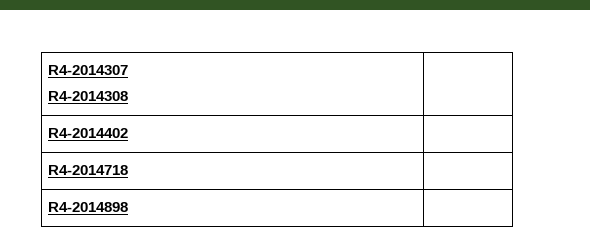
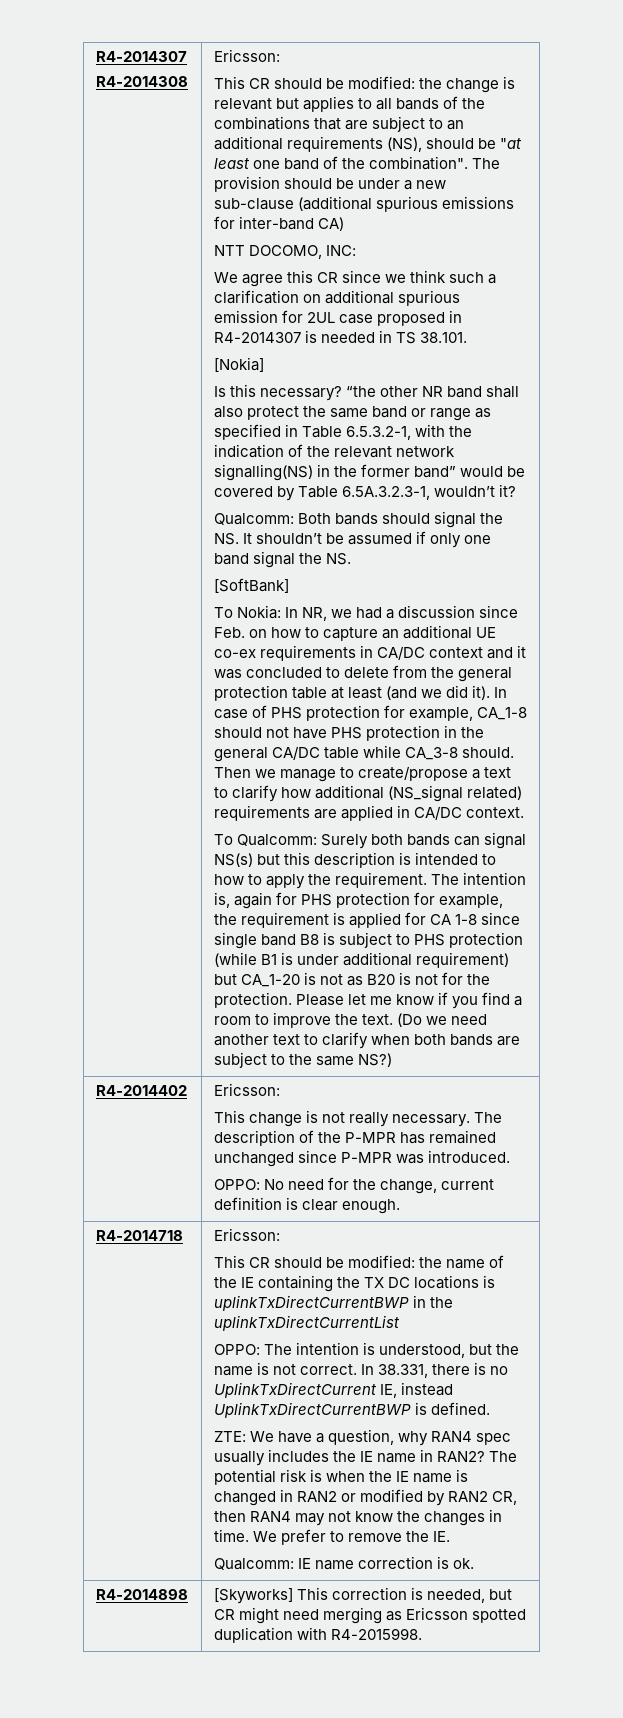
[47,128,128,138] [47,165,128,175] [47,202,128,212] // R4-2014402 | // R4-2014718 | // R4-2014898 | -> [213,49,280,62] [213,76,515,93] [213,96,485,112] [213,116,464,132] [213,136,522,152] [213,156,500,170] [213,176,446,192] [213,196,514,212] [213,216,344,231] [213,245,356,259] [213,270,496,287] [213,290,460,306] [213,310,462,326] [213,330,467,344] [213,357,264,372] [213,384,519,401] [213,406,491,421] [213,424,472,440] [213,444,455,458] [213,464,525,481] [213,484,516,501] [213,511,503,528] [213,531,491,548] [213,551,351,568] [213,578,289,593] [213,605,518,621] [213,625,496,641] [213,645,526,661] [213,665,512,682] [213,685,507,701] [213,705,527,721] [213,725,484,741] [213,745,514,762] [213,766,511,782] [213,785,522,802] [213,805,524,821] [213,832,526,849] [213,852,496,868] [213,872,526,889] [213,892,503,909] [213,912,520,928] [213,932,523,949] [213,952,509,968] [213,972,491,987] [213,992,522,1009] [213,1012,487,1028] [213,1032,520,1049] [213,1052,392,1068] [95,1085,187,1096] [213,1083,280,1096] [213,1110,502,1127] [213,1130,496,1146] [213,1150,510,1167] [213,1177,494,1194] [213,1197,400,1214] [95,1230,183,1241] [213,1228,280,1241] [213,1255,504,1269] [213,1275,495,1292] [213,1295,453,1311] [213,1315,400,1331] [213,1342,519,1358] [213,1362,508,1378] [213,1382,453,1398] [213,1402,490,1418] [213,1429,511,1446] [213,1449,517,1466] [213,1469,468,1485] [213,1489,517,1506] [213,1509,502,1526] [213,1529,450,1545] [213,1556,474,1570] [95,1589,188,1600] [213,1587,512,1604] [213,1607,526,1624] [213,1627,422,1643] Ericsson: // This CR should be modified: the change is relevant but applies to all bands of the combinations that are subject to an additional requirements (NS), should be "at least one band of the combination". The provision should be under a new sub-clause (additional spurious emissions for inter-band CA) // NTT DOCOMO, INC: // We agree this CR since we think such a clarification on additional spurious emission for 2UL case proposed in R4-2014307 is needed in TS 38.101. // [Nokia] // Is this necessary? “the other NR band shall also protect the same band or range as specified in Table 6.5.3.2-1, with the indication of the relevant network signalling(NS) in the former band” would be covered by Table 6.5A.3.2.3-1, wouldn’t it? // Qualcomm: Both bands should signal the NS. It shouldn’t be assumed if only one band signal the NS. // [SoftBank] // To Nokia: In NR, we had a discussion since Feb. on how to capture an additional UE co-ex requirements in CA/DC context and it was concluded to delete from the general protection table at least (and we did it). In case of PHS protection for example, CA_1-8 should not have PHS protection in the general CA/DC table while CA_3-8 should. Then we manage to create/propose a text to clarify how additional (NS_signal related) requirements are applied in CA/DC context. // To Qualcomm: Surely both bands can signal NS(s) but this description is intended to how to apply the requirement. The intention is, again for PHS protection for example, the requirement is applied for CA 1-8 since single band B8 is subject to PHS protection (while B1 is under additional requirement) but CA_1-20 is not as B20 is not for the protection. Please let me know if you find a room to improve the text. (Do we need another text to clarify when both bands are subject to the same NS?) // R4-2014402 | Ericsson: // This change is not really necessary. The description of the P-MPR has remained unchanged since P-MPR was introduced. // OPPO: No need for the change, current definition is clear enough. // R4-2014718 | Ericsson: // This CR should be modified: the name of the IE containing the TX DC locations is uplinkTxDirectCurrentBWP in the uplinkTxDirectCurrentList // OPPO: The intention is understood, but the name is not correct. In 38.331, there is no UplinkTxDirectCurrent IE, instead UplinkTxDirectCurrentBWP is defined. // ZTE: We have a question, why RAN4 spec usually includes the IE name in RAN2? The potential risk is when the IE name is changed in RAN2 or modified by RAN2 CR, then RAN4 may not know the changes in time. We prefer to remove the IE. // Qualcomm: IE name correction is ok. // R4-2014898 | [Skyworks] This correction is needed, but CR might need merging as Ericsson spotted duplication with R4-2015998.

